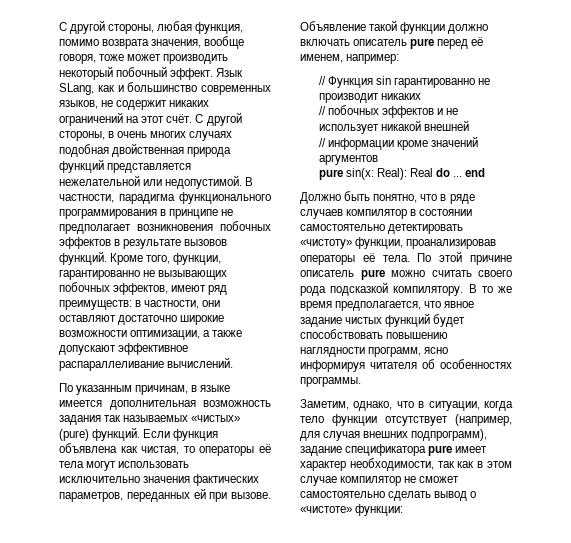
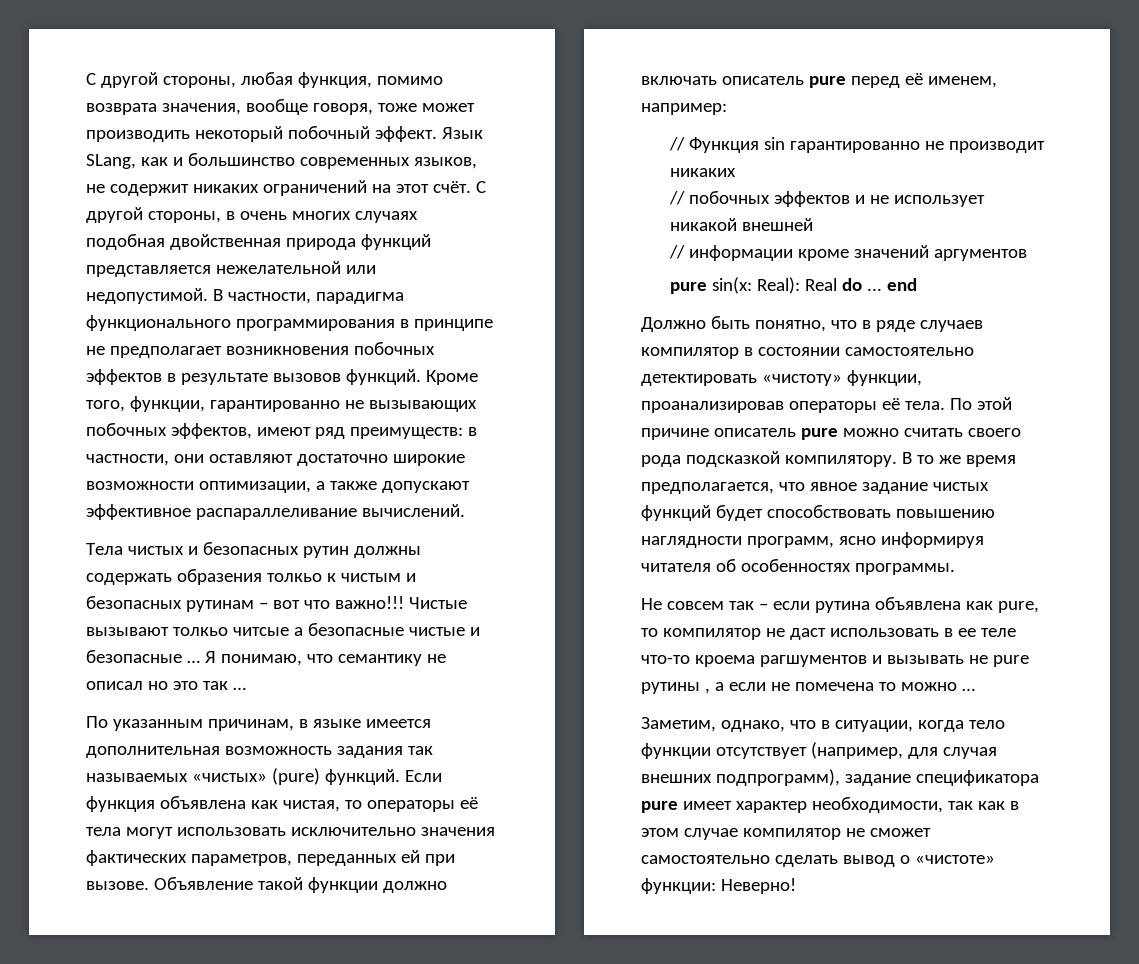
(234, 362) none -> [86,542,421,558] [86,569,416,585] [86,596,467,612] [86,623,480,636] [86,650,446,666] [86,681,246,690] // Тела чистых и безопасных рутин должны содержать образения толкьо к чистым и безопасных рутинам – вот что важно!!! Чистые вызывают толкьо читсые а безопасные чистые и безопасные … Я понимаю, что семантику не описал но это так …
(361, 382) none -> [641,597,1039,613] [641,628,1016,640] [641,655,1029,667] [641,682,975,694] // Не совсем так – если рутина объявлена как pure, то компилятор не даст использовать в ее теле что-то кроема рагшументов и вызывать не pure рутины , а если не помечена то можно …
(404, 510) none -> [720,878,796,894] Неверно!

